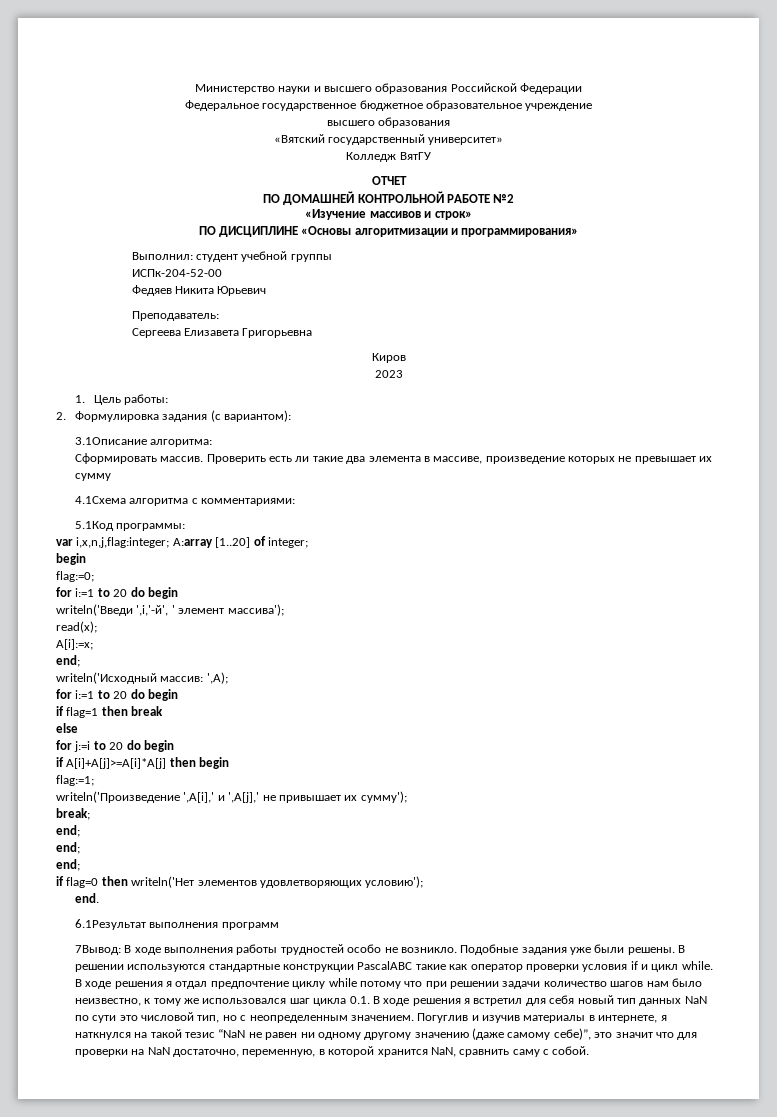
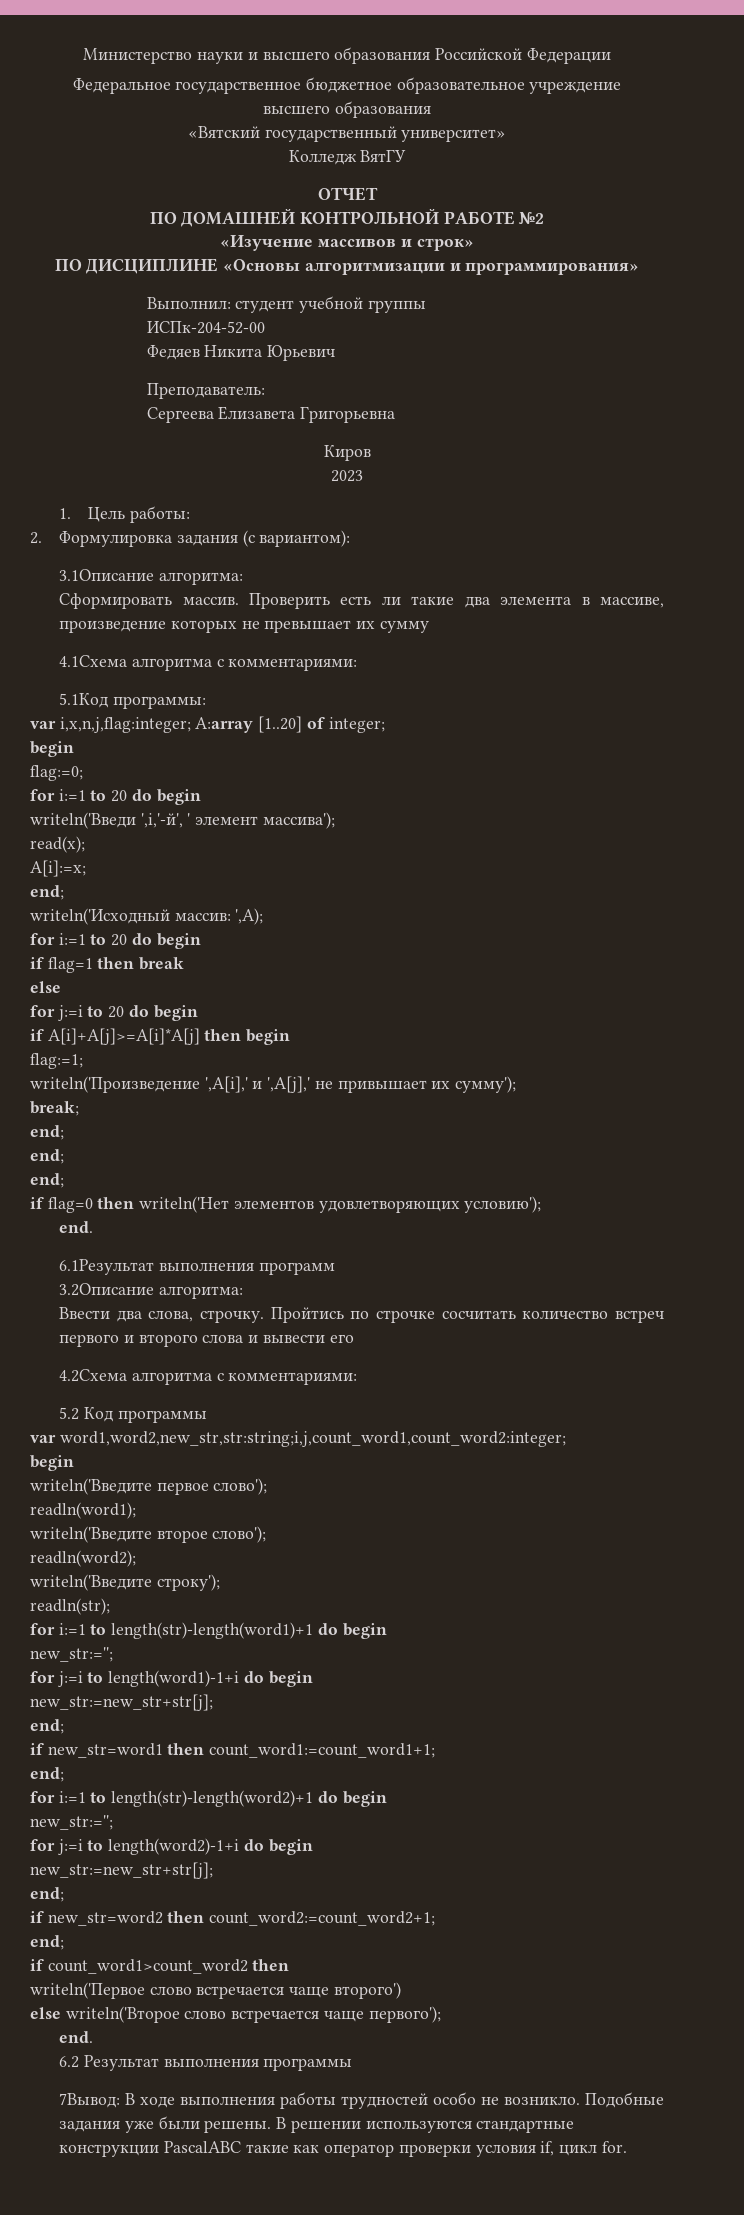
(279, 926) none -> [59,1283,243,1299] [59,1307,664,1323] [59,1334,354,1347] [59,1369,358,1385] [59,1407,207,1423] [30,1431,566,1447] [30,1455,74,1471] [30,1478,268,1495] [30,1502,136,1519] [30,1526,267,1543] [30,1550,136,1567] [30,1574,220,1591] [30,1598,110,1615] [30,1622,387,1639] [30,1647,113,1662] [30,1670,313,1687] [30,1694,213,1711] [30,1719,64,1734] [30,1743,436,1758] [30,1767,64,1782] [30,1790,387,1807] [30,1815,113,1830] [30,1838,313,1855] [30,1862,213,1879] [30,1887,64,1902] [30,1911,436,1926] [30,1935,64,1950] [30,1959,290,1974] [30,1982,401,1999] [30,2006,441,2023] [59,2031,94,2043] [59,2055,353,2071] // 3.2Описание алгоритма: // Ввести два слова, строчку. Пройтись по строчке сосчитать количество встреч первого и второго слова и вывести его // 4.2Схема алгоритма с комментариями: // 5.2 Код программы // var word1,word2,new_str,str:string;i,j,count_word1,count_word2:integer; // begin // writeln('Введите первое слово'); // readln(word1); // writeln('Введите второе слово'); // readln(word2); // writeln('Введите строку'); // readln(str); // for i:=1 to length(str)-length(word1)+1 do begin // new_str:=''; // for j:=i to length(word1)-1+i do begin // new_str:=new_str+str[j]; // end; // if new_str=word1 then count_word1:=count_word1+1; // end; // for i:=1 to length(str)-length(word2)+1 do begin // new_str:=''; // for j:=i to length(word2)-1+i do begin // new_str:=new_str+str[j]; // end; // if new_str=word2 then count_word2:=count_word2+1; // end; // if count_word1>count_word2 then // writeln('Первое слово встречается чаще второго') // else writeln('Второе слово встречается чаще первого'); // end. // 6.2 Результат выполнения программы
[630,961,713,972] [74,978,702,989] [74,995,707,1006] [74,1012,667,1023] [74,1028,698,1040] [74,1046,590,1057] if и цикл while. В ходе решения я отдал предпочтение циклу while потому что при решении задачи количество шагов нам было неизвестно, к тому же использовался шаг цикла 0.1. В ходе решения я встретил для себя новый тип данных NaN по сути это числовой тип, но с неопределенным значением. Погуглив и изучив материалы в интернете, я наткнулся на такой тезис “NaN не равен ни одному другому значению (даже самому себе)”, это значит что для проверки на NaN достаточно, переменную, в которой хранится NaN, сравнить саму с собой. -> [540,2141,627,2156] if, цикл for.

